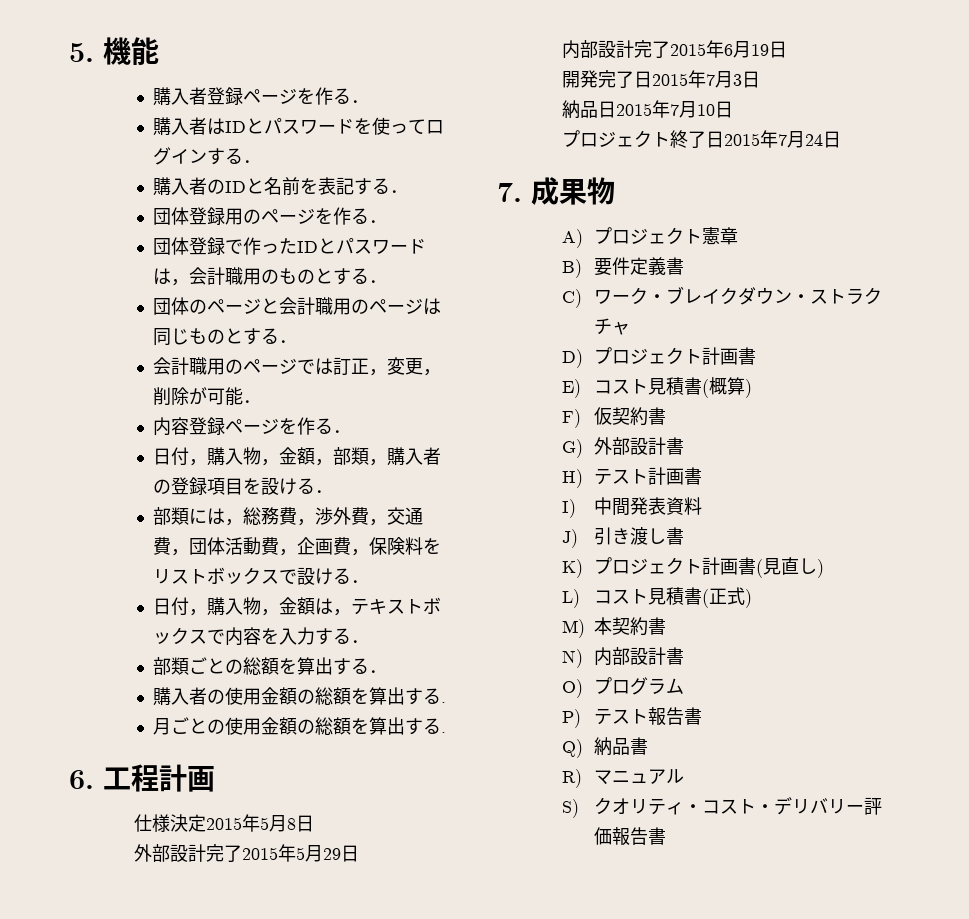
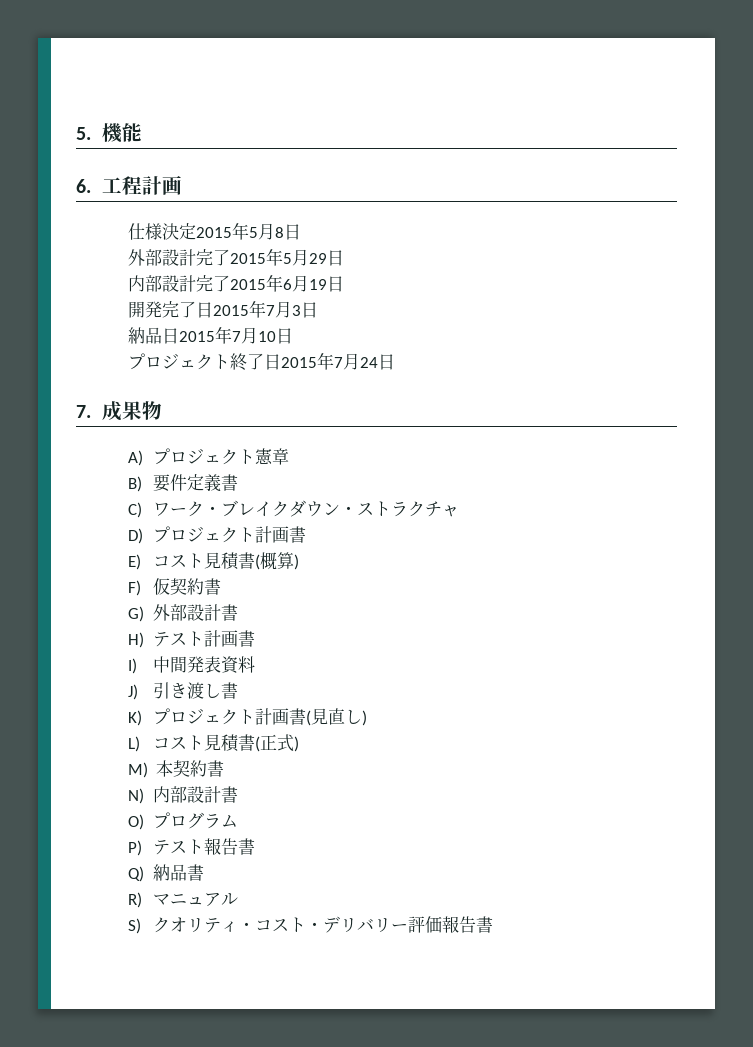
[153,87,370,106] [153,117,445,136] [153,147,262,165] [153,177,409,196] [153,207,388,225] [153,237,427,255] [153,267,388,286] [153,297,442,315] [153,328,298,346] [153,357,442,376] [153,387,262,406] [153,417,352,436] [153,447,442,466] [153,477,334,495] [153,507,424,526] [153,537,442,556] [153,567,370,585] [153,597,442,616] [153,627,370,646] [153,657,388,675] [153,687,447,706] [153,717,447,735] // 購入者登録ページを作る． // 購入者はIDとパスワードを使ってログインする． // 購入者のIDと名前を表記する． // 団体登録用のページを作る． // 団体登録で作ったIDとパスワードは，会計職用のものとする． // 団体のページと会計職用のページは同じものとする． // 会計職用のページでは訂正，変更，削除が可能． // 内容登録ページを作る． // 日付，購入物，金額，部類，購入者の登録項目を設ける． // 部類には，総務費，渉外費，交通費，団体活動費，企画費，保険料をリストボックスで設ける． // 日付，購入物，金額は，テキストボックスで内容を入力する． // 部類ごとの総額を算出する． // 購入者の使用金額の総額を算出する. // 月ごとの使用金額の総額を算出する. -> (142, 132) none

